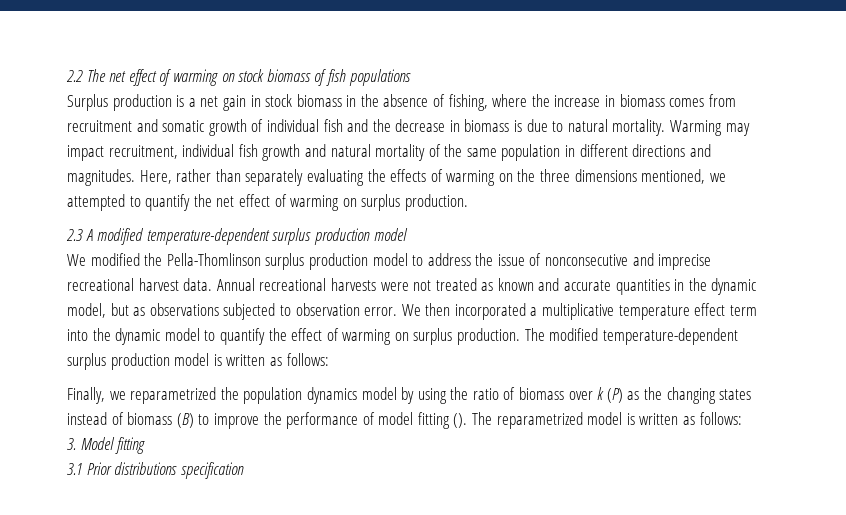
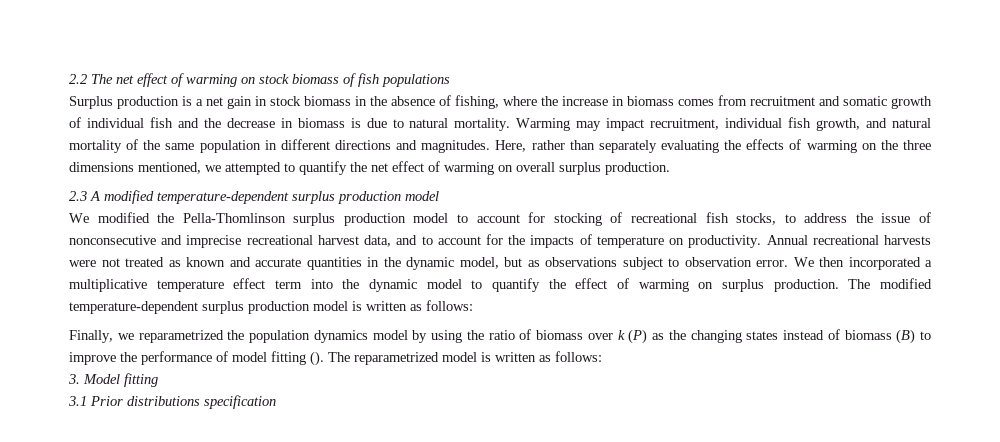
[262,144,301,161] growth -> [816,118,861,131] growth,
(357, 202) none -> [516,162,555,172] overall
(424, 260) none -> [476,212,796,226] account for stocking of recreational fish stocks, to
[183,278,213,291] data. -> [364,234,762,248] data, and to account for the impacts of temperature on productivity.
[223,303,276,320] subjected -> [622,257,663,270] subject

